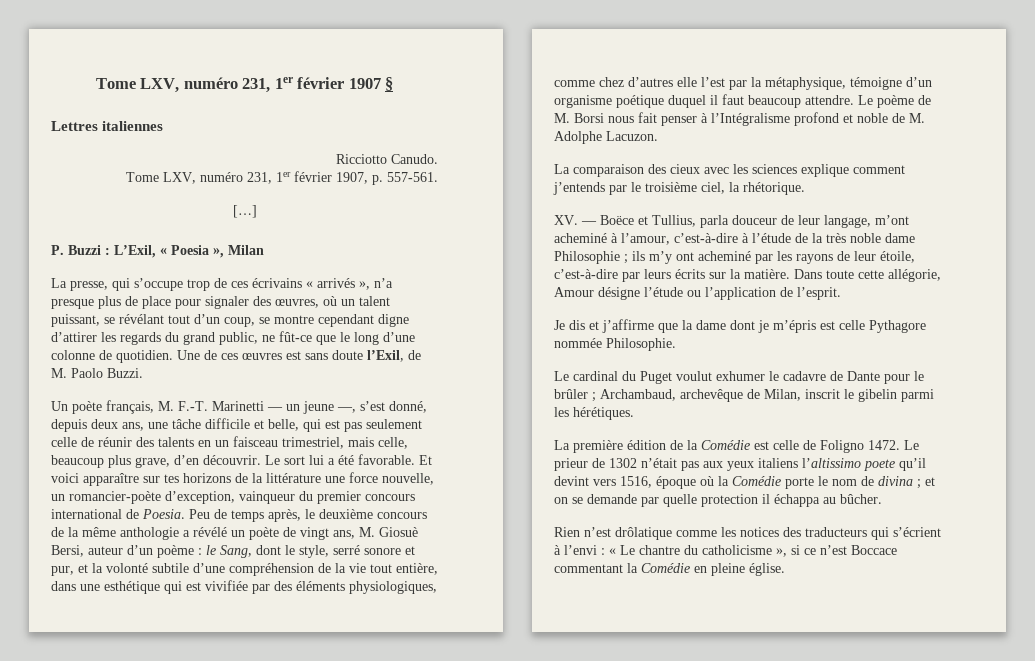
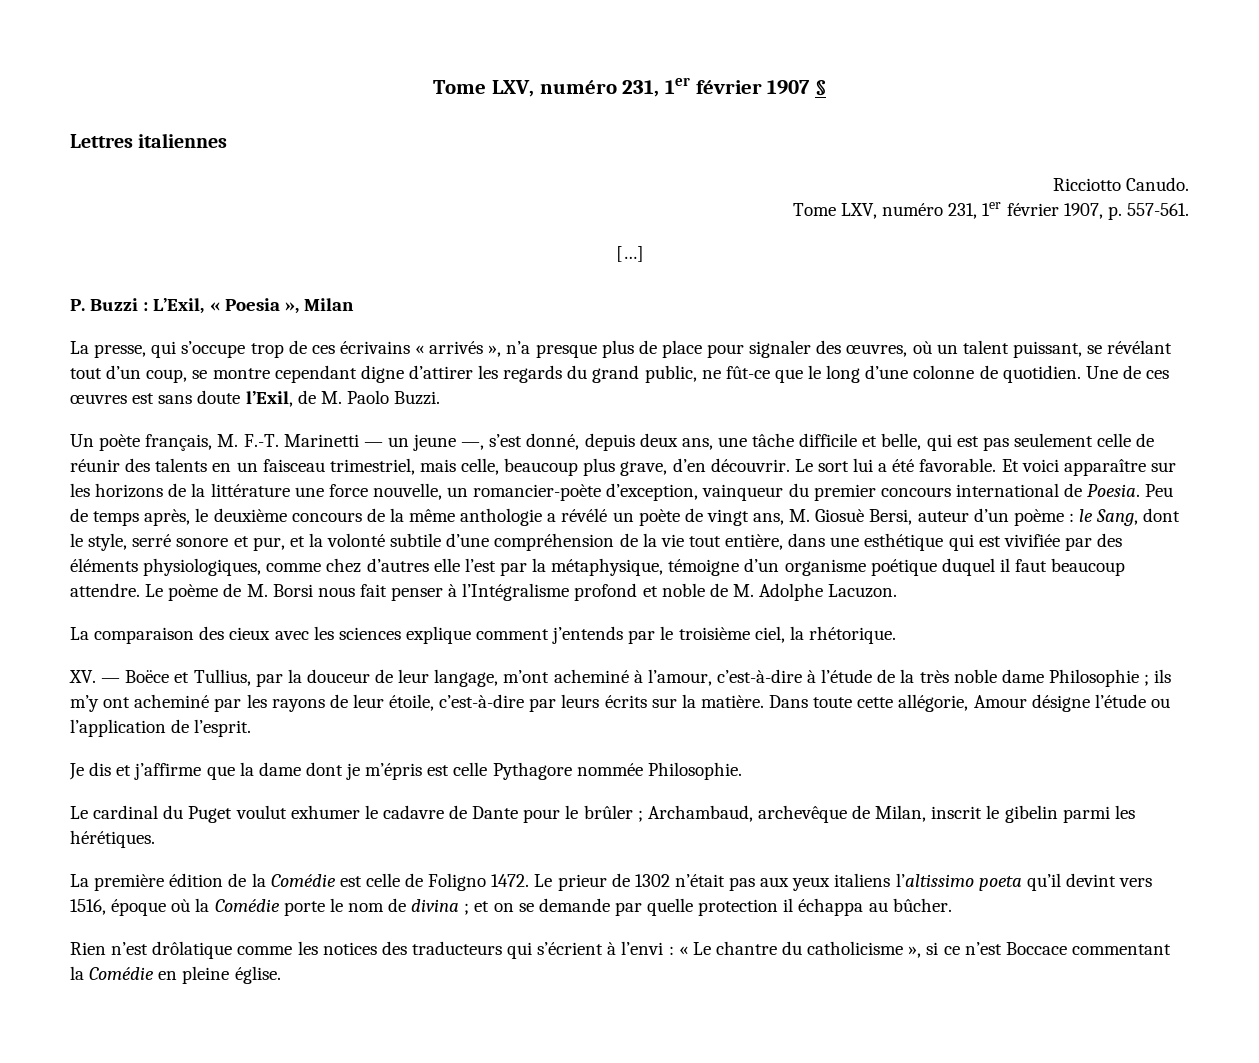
[164,474,179,483] tes -> [70,483,90,497] les
[700,215,729,228] parla -> [255,669,302,687] par la
[864,459,895,471] poete -> [978,876,1022,891] poeta

